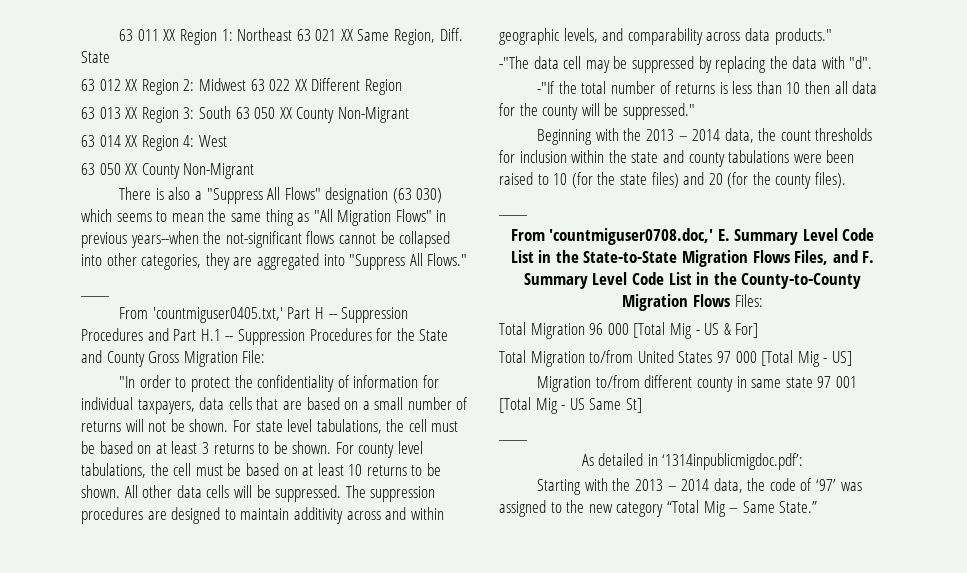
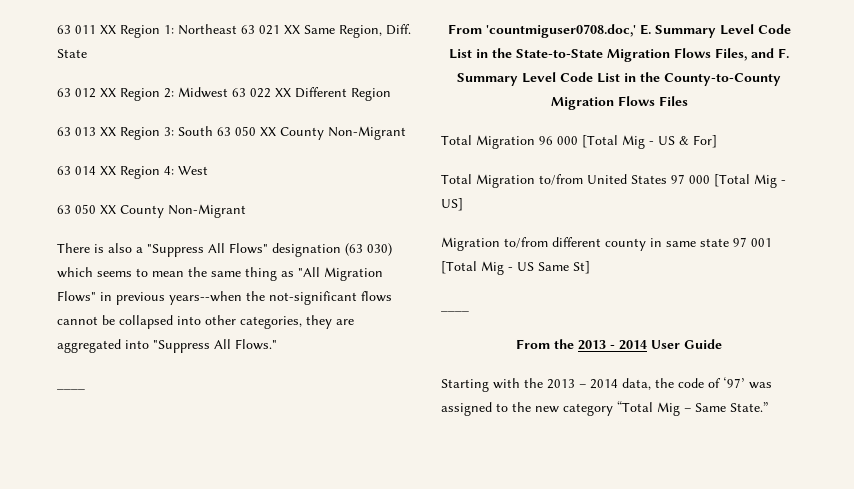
[119,307,409,323] [81,328,449,345] [81,350,266,367] [119,375,439,392] [81,397,469,414] [81,419,459,434] [81,441,424,458] [81,463,442,478] [81,485,436,502] [81,507,444,524] [499,28,832,45] [499,56,873,73] [537,81,878,94] [499,103,695,120] [537,128,873,145] [499,150,855,167] [499,172,847,189] [498,213,528,216] // From 'countmiguser0405.txt,' Part H -- Suppression Procedures and Part H.1 -- Suppression Procedures for the State and County Gross Migration File: // "In order to protect the confidentiality of information for individual taxpayers, data cells that are based on a small number of returns will not be shown. For state level tabulations, the cell must be based on at least 3 returns to be shown. For county level tabulations, the cell must be based on at least 10 returns to be shown. All other data cells will be suppressed. The suppression procedures are designed to maintain additivity across and within geographic levels, and comparability across data products." // -"The data cell may be suppressed by replacing the data with "d". // -"If the total number of returns is less than 10 then all data for the county will be suppressed." // Beginning with the 2013 – 2014 data, the count thresholds for inclusion within the state and county tabulations were been raised to 10 (for the state files) and 20 (for the county files). // ____ -> (85, 389) none
[734,294,763,307] Files: -> [658,96,688,106] Files
[581,453,804,470] As detailed in ‘1314inpublicmigdoc.pdf’: -> [516,339,722,350] From the 2013 - 2014 User Guide

